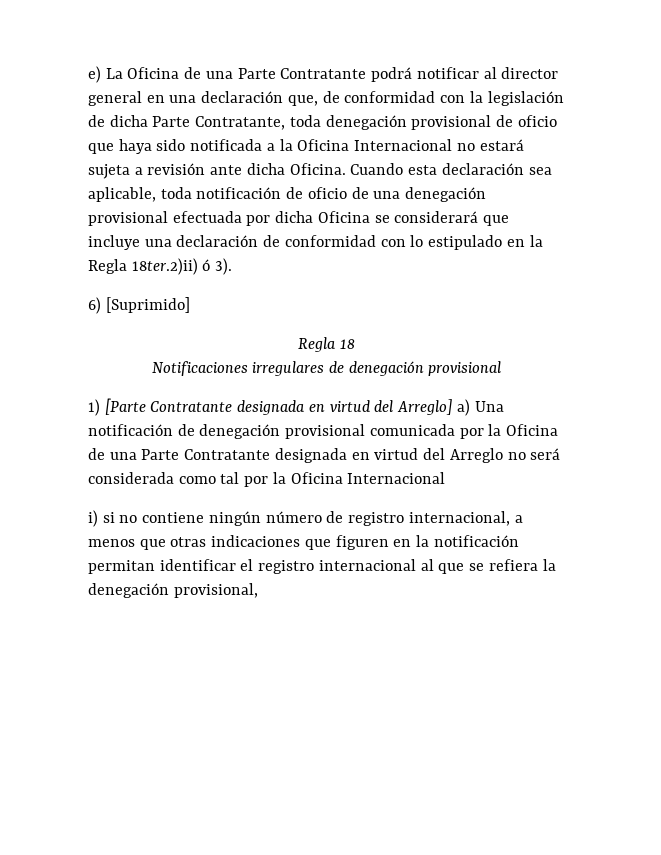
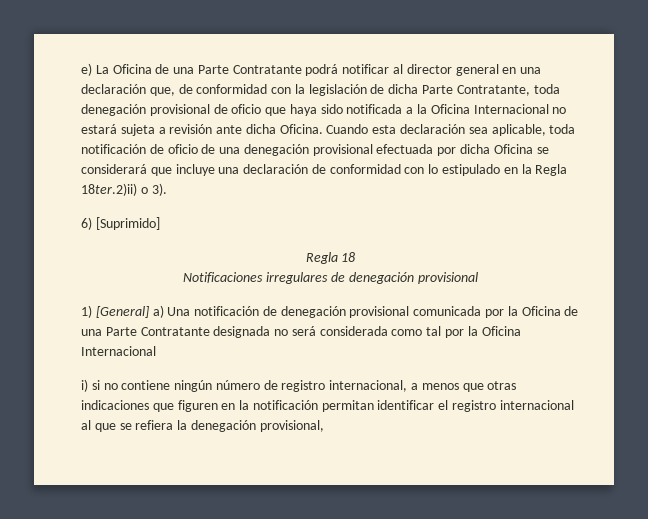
[202,259,211,271] ó -> [140,187,148,194] o
[104,398,453,415] [Parte Contratante designada en virtud del Arreglo] -> [95,306,149,318] [General]
[351,448,503,463] en virtud del Arreglo -> (271, 332) none

